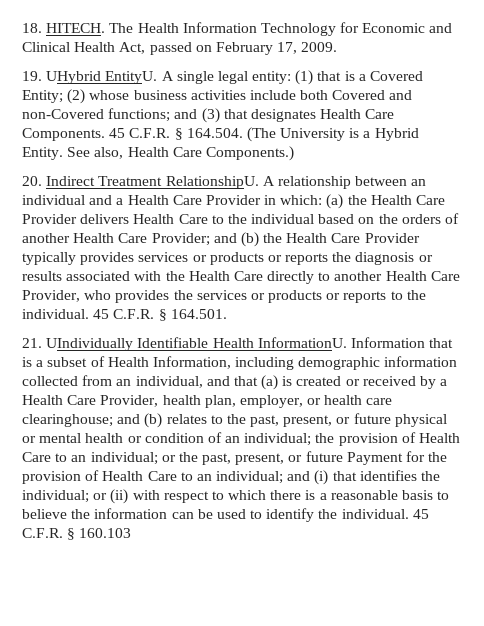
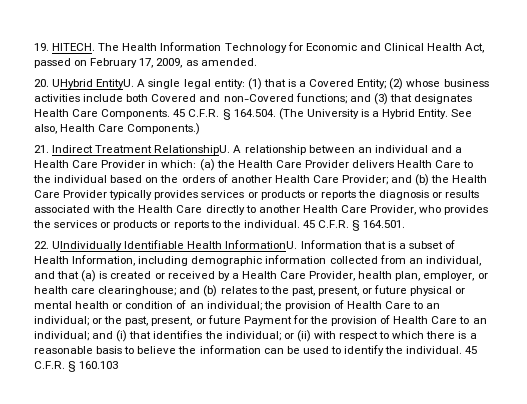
[22,23,42,33] 18. -> [34,43,49,51] 19.
[301,42,338,52] [22,71,42,81] 2009. // 19. -> [156,58,257,68] [34,79,49,87] 2009, as amended. // 20.
[22,176,42,186] 20. -> [34,145,49,153] 21.
[22,338,42,348] 21. -> [34,241,49,249] 22.

